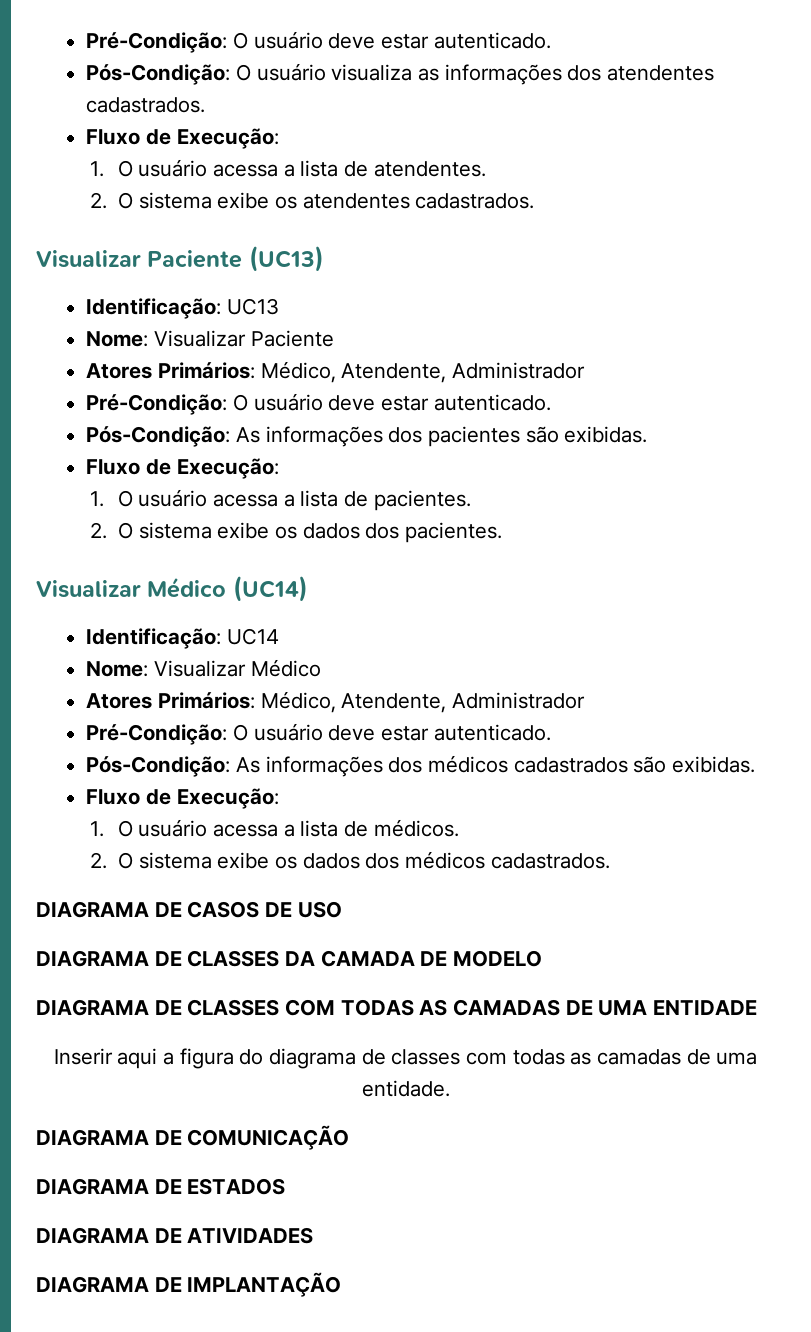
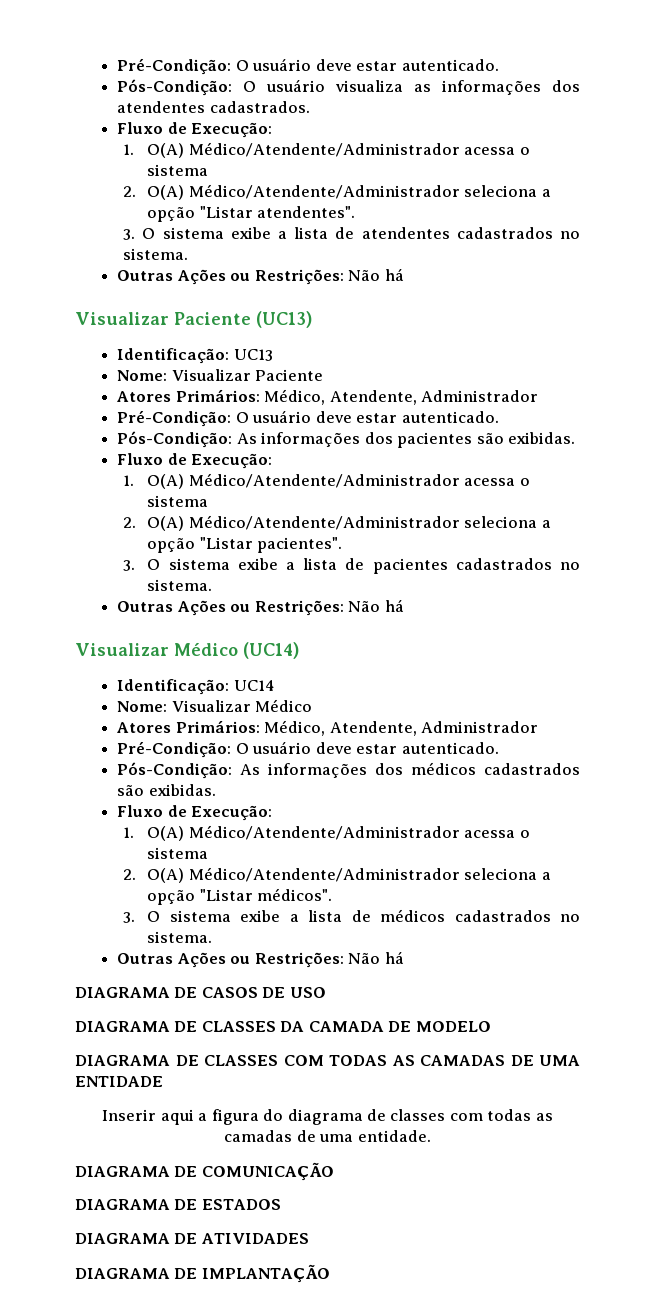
[117,159,486,177] [90,192,535,209] O usuário acessa a lista de atendentes. // 2. O sistema exibe os atendentes cadastrados. -> [147,142,530,158] [147,164,209,176] [123,184,551,200] [147,206,356,222] [123,227,580,240] [123,248,189,260] [117,268,404,285] O(A) Médico/Atendente/Administrador acessa o sistema // 2. O(A) Médico/Atendente/Administrador seleciona a opção "Listar atendentes". // 3. O sistema exibe a lista de atendentes cadastrados no sistema. // Outras Ações ou Restrições: Não há
[117,489,471,511] [90,522,502,543] O usuário acessa a lista de pacientes. // 2. O sistema exibe os dados dos pacientes. -> [147,473,530,489] [147,495,209,507] [123,515,551,531] [147,537,343,553] [123,558,580,574] [147,579,213,591] [117,599,404,616] O(A) Médico/Atendente/Administrador acessa o sistema // 2. O(A) Médico/Atendente/Administrador seleciona a opção "Listar pacientes". // 3. O sistema exibe a lista de pacientes cadastrados no sistema. // Outras Ações ou Restrições: Não há
[117,819,459,837] [90,851,610,869] O usuário acessa a lista de médicos. // 2. O sistema exibe os dados dos médicos cadastrados. -> [147,825,530,841] [147,847,209,859] [123,867,551,883] [147,888,333,905] [123,909,580,923] [147,931,213,943] [117,951,404,968] O(A) Médico/Atendente/Administrador acessa o sistema // 2. O(A) Médico/Atendente/Administrador seleciona a opção "Listar médicos". // 3. O sistema exibe a lista de médicos cadastrados no sistema. // Outras Ações ou Restrições: Não há

